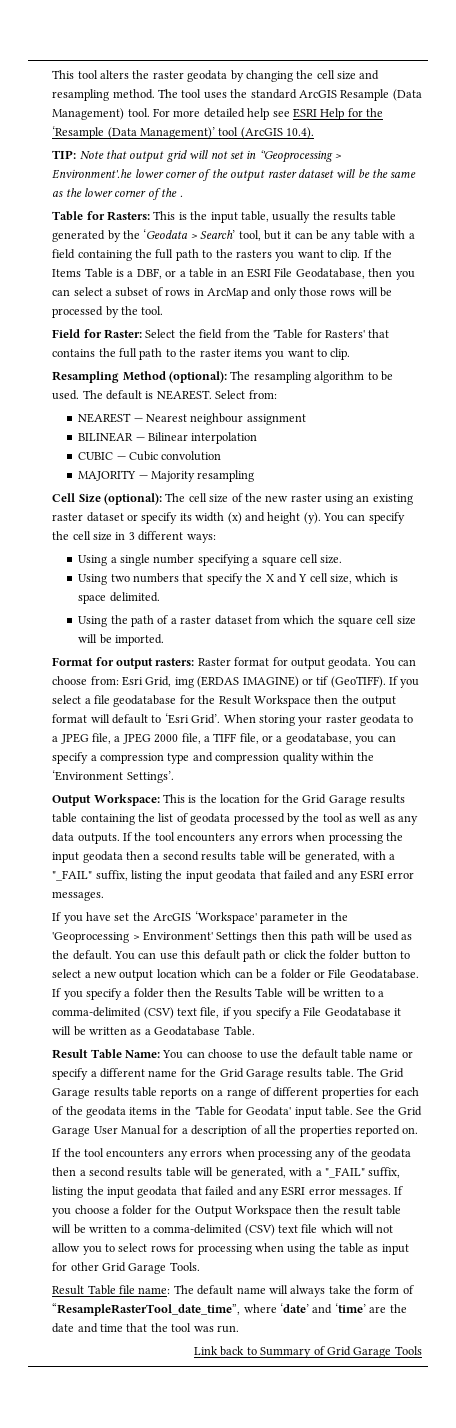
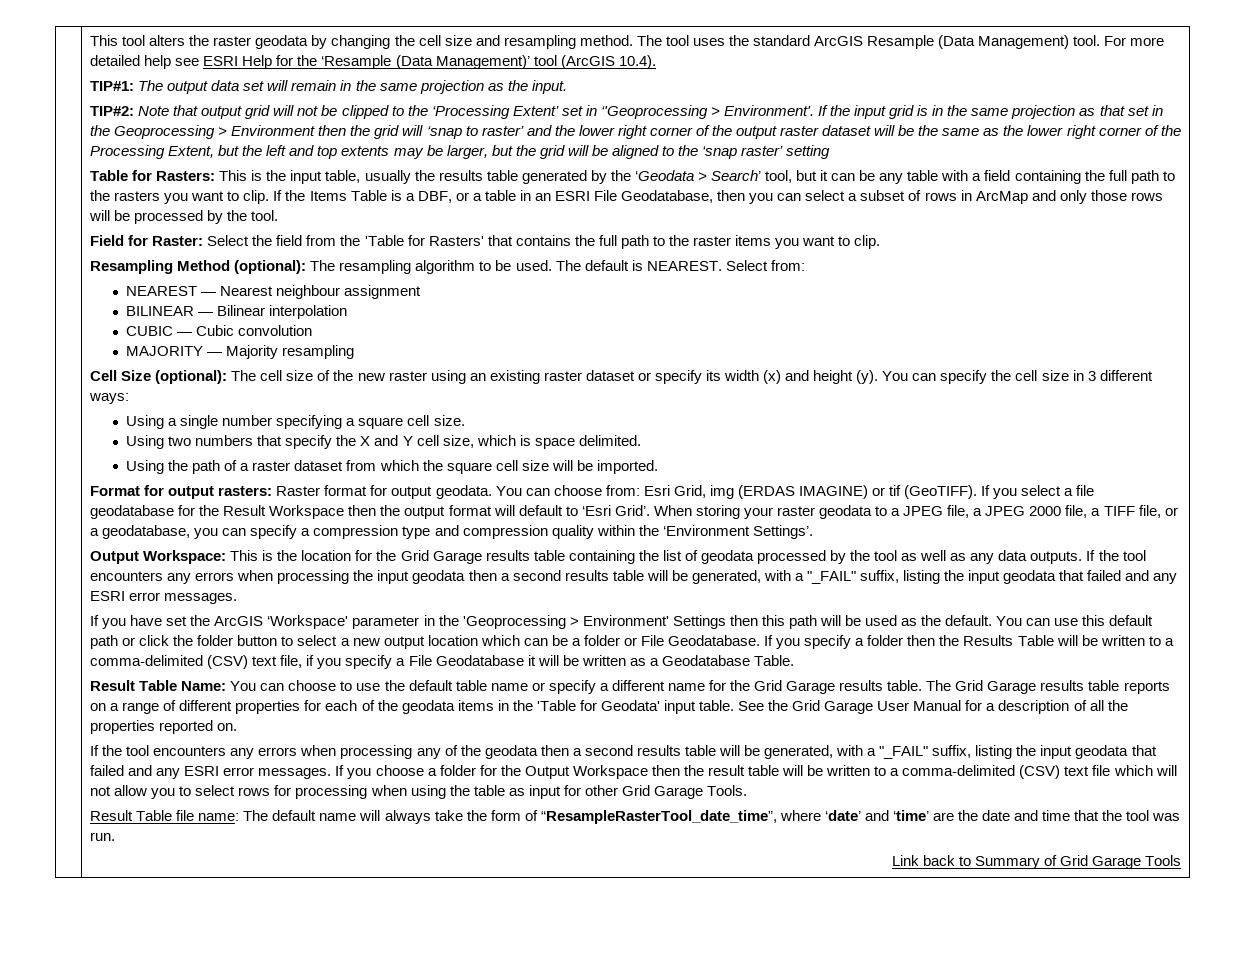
[52,150,77,159] TIP: -> [90,80,567,94] [90,106,135,116] TIP#1: The output data set will remain in the same projection as the input. // TIP#2:
[229,150,343,163] [52,169,164,179] set in ‘'Geoprocessing > Environment'.he lower -> [321,105,1163,119] [90,125,647,139] be clipped to the ‘Processing Extent’ set in ‘'Geoprocessing > Environment'. If the input grid is in the same projection as that set in the Geoprocessing > Environment then the grid will ‘snap to raster’ and the lower right
[114,188,183,200] corner of the . -> [1066,125,1181,139] [90,145,831,159] right corner of the Processing Extent, but the left and top extents may be larger, but the grid will be aligned to the ‘snap raster’ setting

